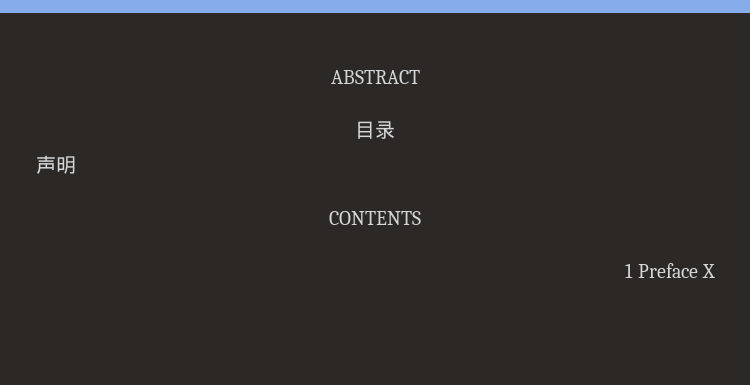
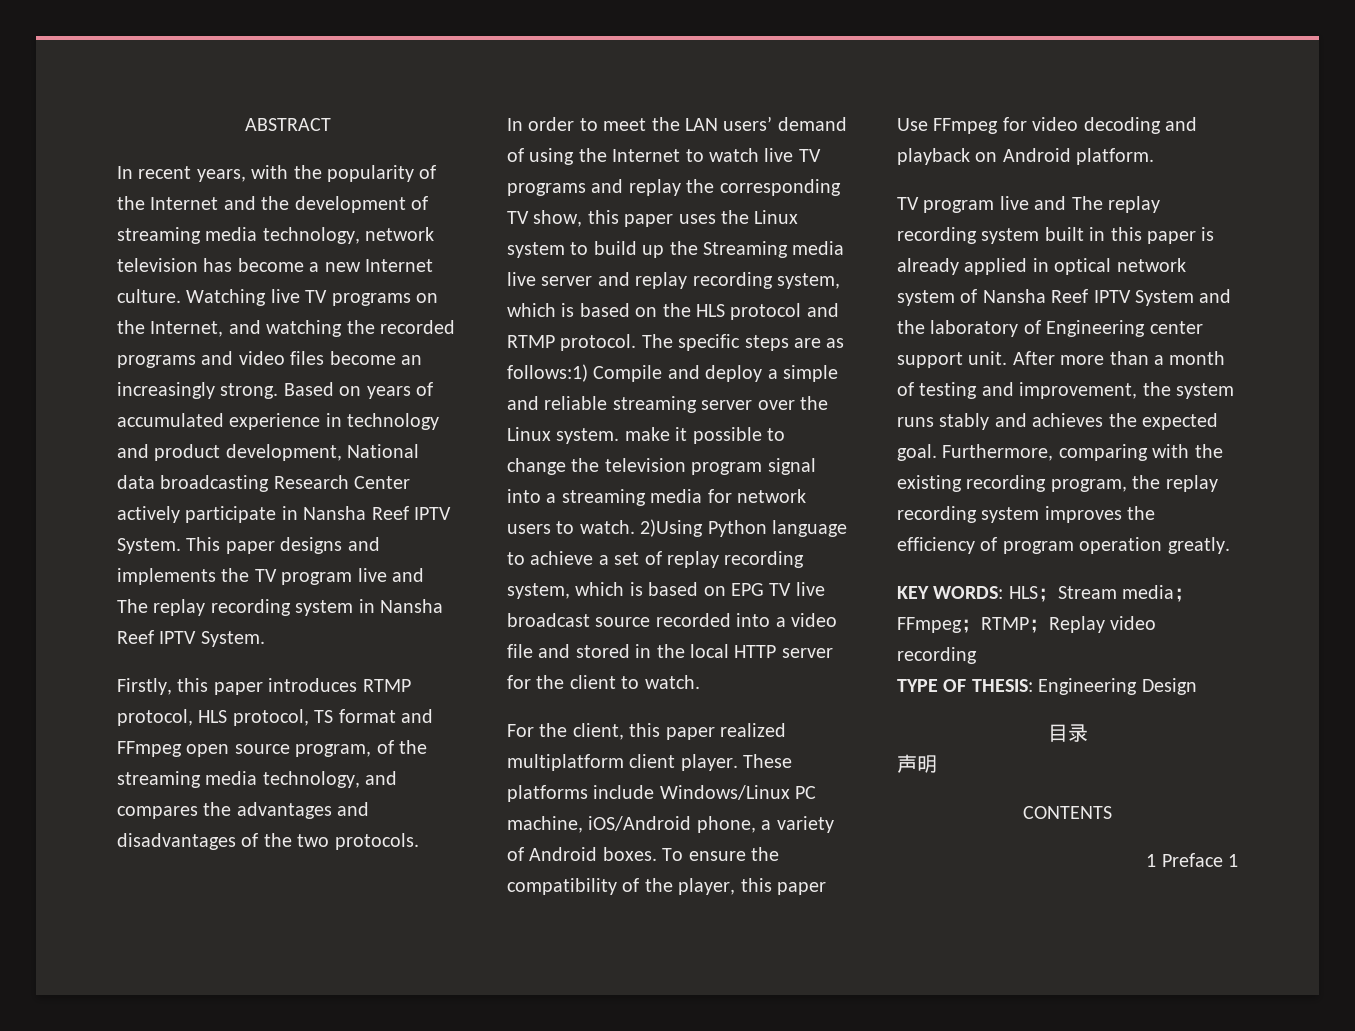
(420, 77) none -> [117,165,437,182] [117,196,428,213] [117,227,435,244] [117,258,433,272] [117,289,438,306] [117,320,455,337] [117,351,422,368] [117,382,433,399] [117,413,440,430] [117,444,420,461] [117,475,411,492] [117,506,451,523] [117,537,380,554] [117,568,424,585] [117,599,443,616] [117,630,265,647] [117,678,411,695] [117,709,433,726] [117,740,427,757] [117,771,398,788] [117,802,370,819] [117,833,419,850] [507,116,847,131] [507,148,821,165] [507,179,841,196] [507,210,799,227] [507,241,845,258] [507,272,840,289] [507,303,839,320] [507,334,845,351] [507,364,838,382] [507,396,828,413] [507,427,785,444] [507,458,816,475] [507,489,806,506] [507,519,847,537] [507,551,805,568] [507,582,825,599] [507,613,837,627] [507,644,833,658] [507,675,700,689] [507,723,786,740] [507,754,793,771] [507,785,817,802] [507,816,834,833] [507,847,779,861] [507,878,826,895] [897,117,1197,134] [897,148,1155,165] [897,196,1160,213] [897,227,1215,244] [897,258,1186,275] [897,289,1232,306] [897,320,1203,337] [897,351,1226,368] [897,382,1234,399] [897,413,1218,430] [897,444,1223,461] [897,475,1218,492] [897,506,1156,523] [897,537,1230,554] [897,585,1195,602] [897,616,1157,633] [897,647,977,664] [897,678,1197,695] // In recent years, with the popularity of the Internet and the development of streaming media technology, network television has become a new Internet culture. Watching live TV programs on the Internet, and watching the recorded programs and video files become an increasingly strong. Based on years of accumulated experience in technology and product development, National data broadcasting Research Center actively participate in Nansha Reef IPTV System. This paper designs and implements the TV program live and The replay recording system in Nansha Reef IPTV System. // Firstly, this paper introduces RTMP protocol, HLS protocol, TS format and FFmpeg open source program, of the streaming media technology, and compares the advantages and disadvantages of the two protocols. // In order to meet the LAN users’ demand of using the Internet to watch live TV programs and replay the corresponding TV show, this paper uses the Linux system to build up the Streaming media live server and replay recording system, which is based on the HLS protocol and RTMP protocol. The specific steps are as follows:1) Compile and deploy a simple and reliable streaming server over the Linux system. make it possible to change the television program signal into a streaming media for network users to watch. 2)Using Python language to achieve a set of replay recording system, which is based on EPG TV live broadcast source recorded into a video file and stored in the local HTTP server for the client to watch. // For the client, this paper realized multiplatform client player. These platforms include Windows/Linux PC machine, iOS/Android phone, a variety of Android boxes. To ensure the compatibility of the player, this paper Use FFmpeg for video decoding and playback on Android platform. // TV program live and The replay recording system built in this paper is already applied in optical network system of Nansha Reef IPTV System and the laboratory of Engineering center support unit. After more than a month of testing and improvement, the system runs stably and achieves the expected goal. Furthermore, comparing with the existing recording program, the replay recording system improves the efficiency of program operation greatly. // KEY WORDS: HLS；Stream media；FFmpeg；RTMP；Replay video recording // TYPE OF THESIS: Engineering Design
[702,264,715,278] X -> [1228,854,1238,867] 1

